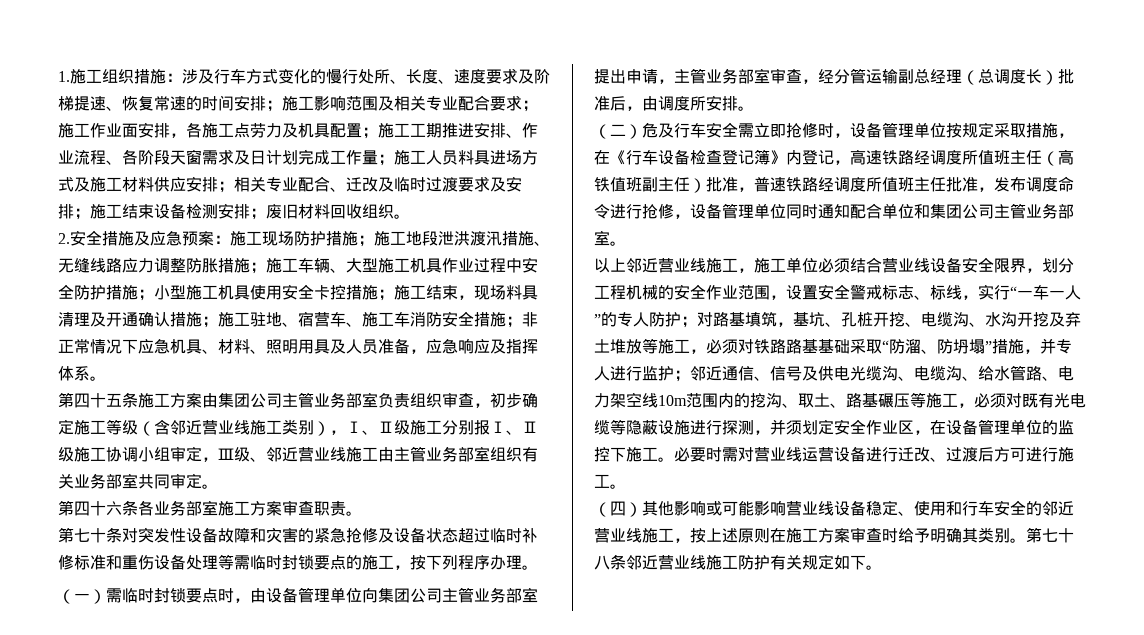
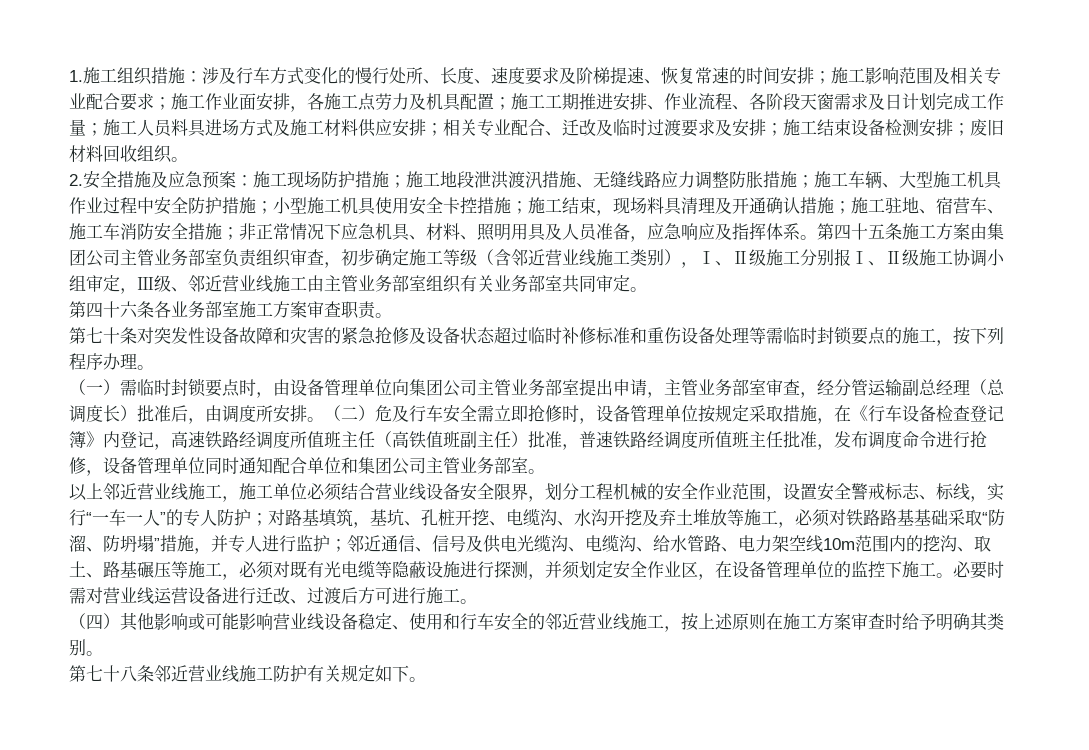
(106, 378) // -> (817, 237) none
(754, 108) // -> (324, 419) none
(1026, 540) none -> (103, 653) //

